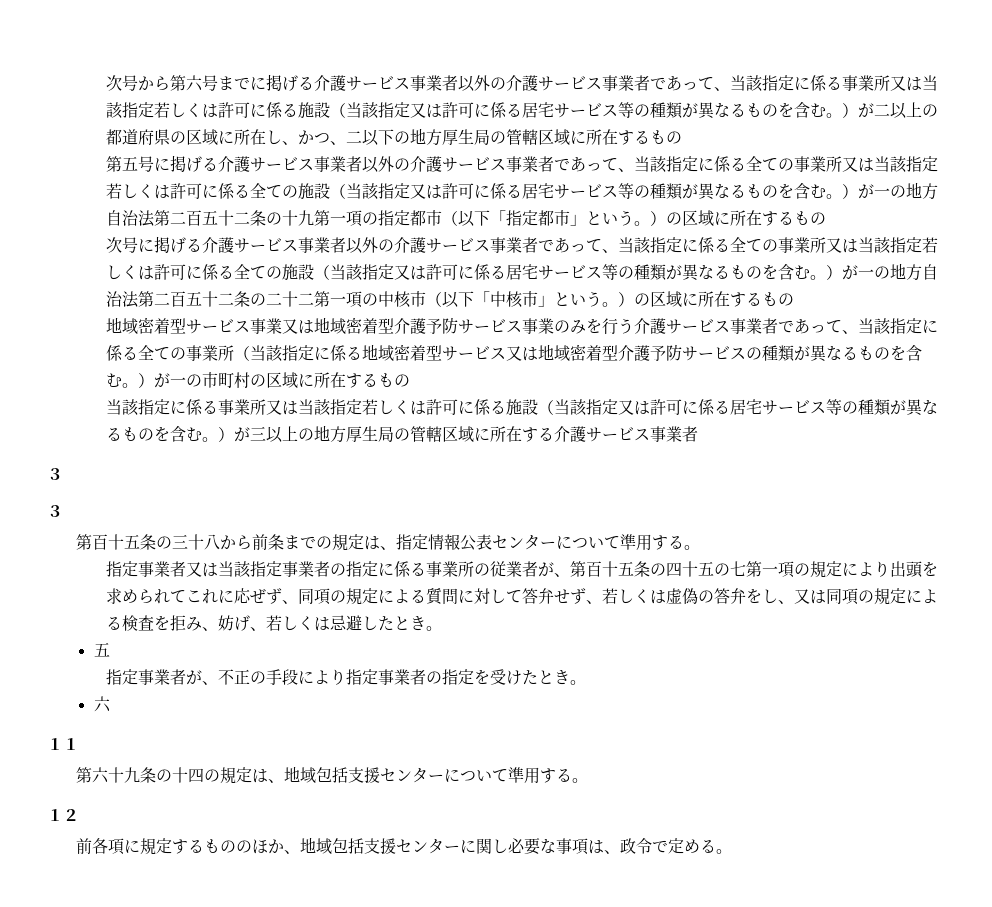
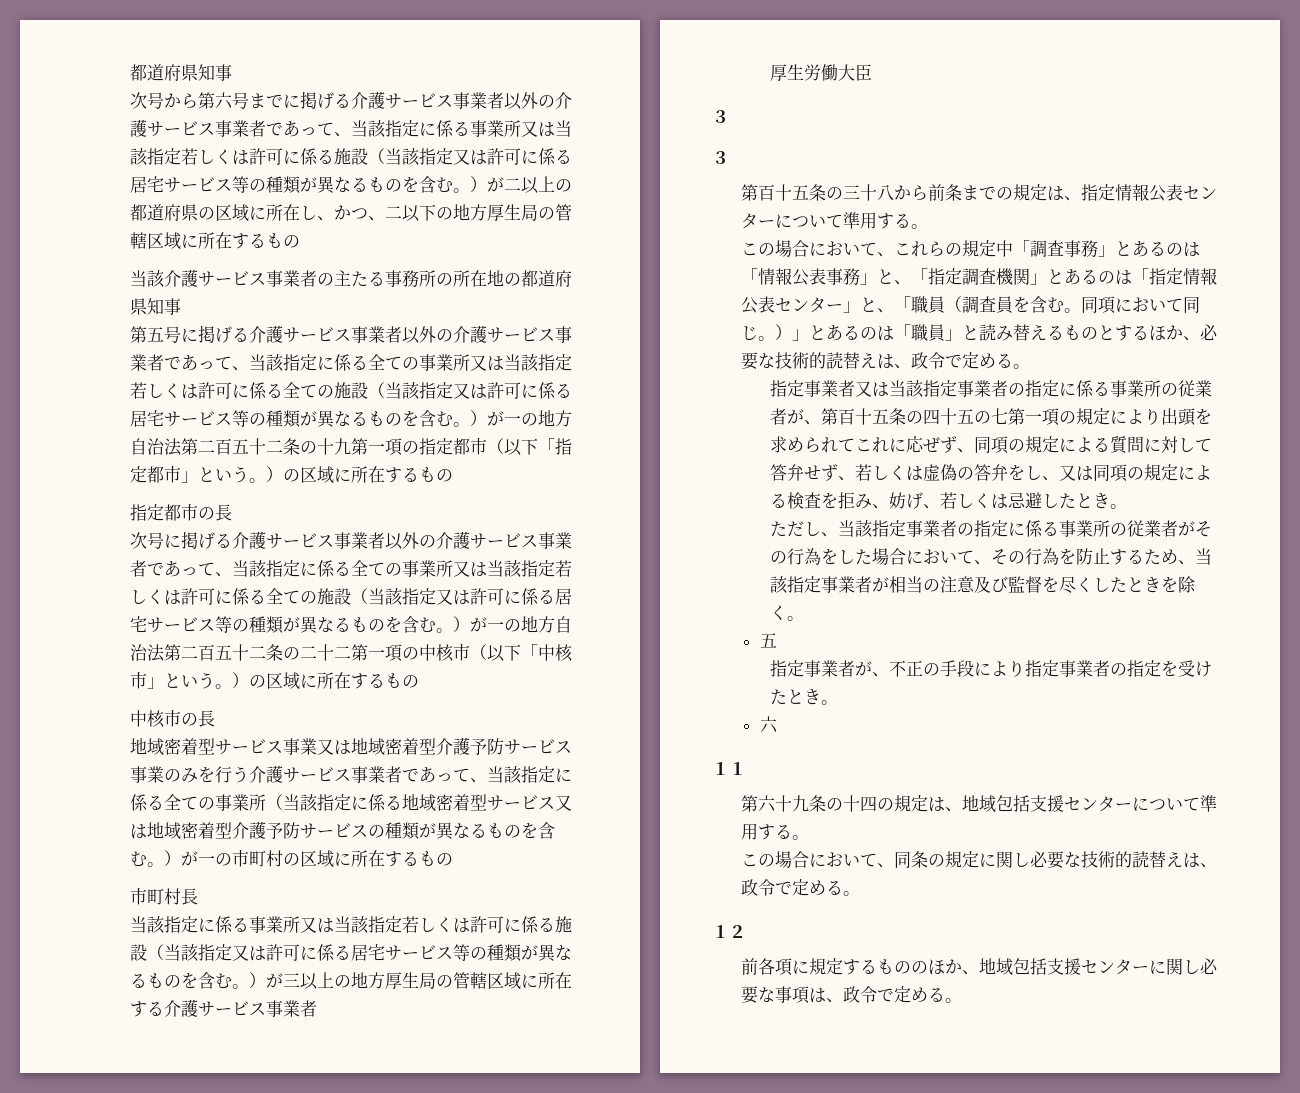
(105, 83) none -> [129,64,232,81] 都道府県知事 //
(682, 137) none -> [129,269,572,288] [129,298,181,315] // 当該介護サービス事業者の主たる事務所の所在地の都道府県知事
(826, 218) none -> [129,504,232,521] // 指定都市の長
(794, 299) none -> [129,710,215,728] // 中核市の長
(410, 380) none -> [129,888,198,905] // 市町村長
(698, 434) none -> [769,64,872,81] // 厚生労働大臣
(701, 547) none -> [740,240,1200,257] [740,268,1217,286] [740,296,1200,314] [740,324,1218,341] [740,352,1030,370] // この場合において、これらの規定中「調査事務」とあるのは「情報公表事務」と、「指定調査機関」とあるのは「指定情報公表センター」と、「職員（調査員を含む。同項において同じ。）」とあるのは「職員」と読み替えるものとするほか、必要な技術的読替えは、政令で定める。
(442, 628) none -> [769,520,1212,538] [769,548,1212,565] [769,576,1196,594] [769,605,804,621] // ただし、当該指定事業者の指定に係る事業所の従業者がその行為をした場合において、その行為を防止するため、当該指定事業者が相当の注意及び監督を尽くしたときを除く。
(589, 780) none -> [740,851,1217,869] [740,879,860,896] // この場合において、同条の規定に関し必要な技術的読替えは、政令で定める。

